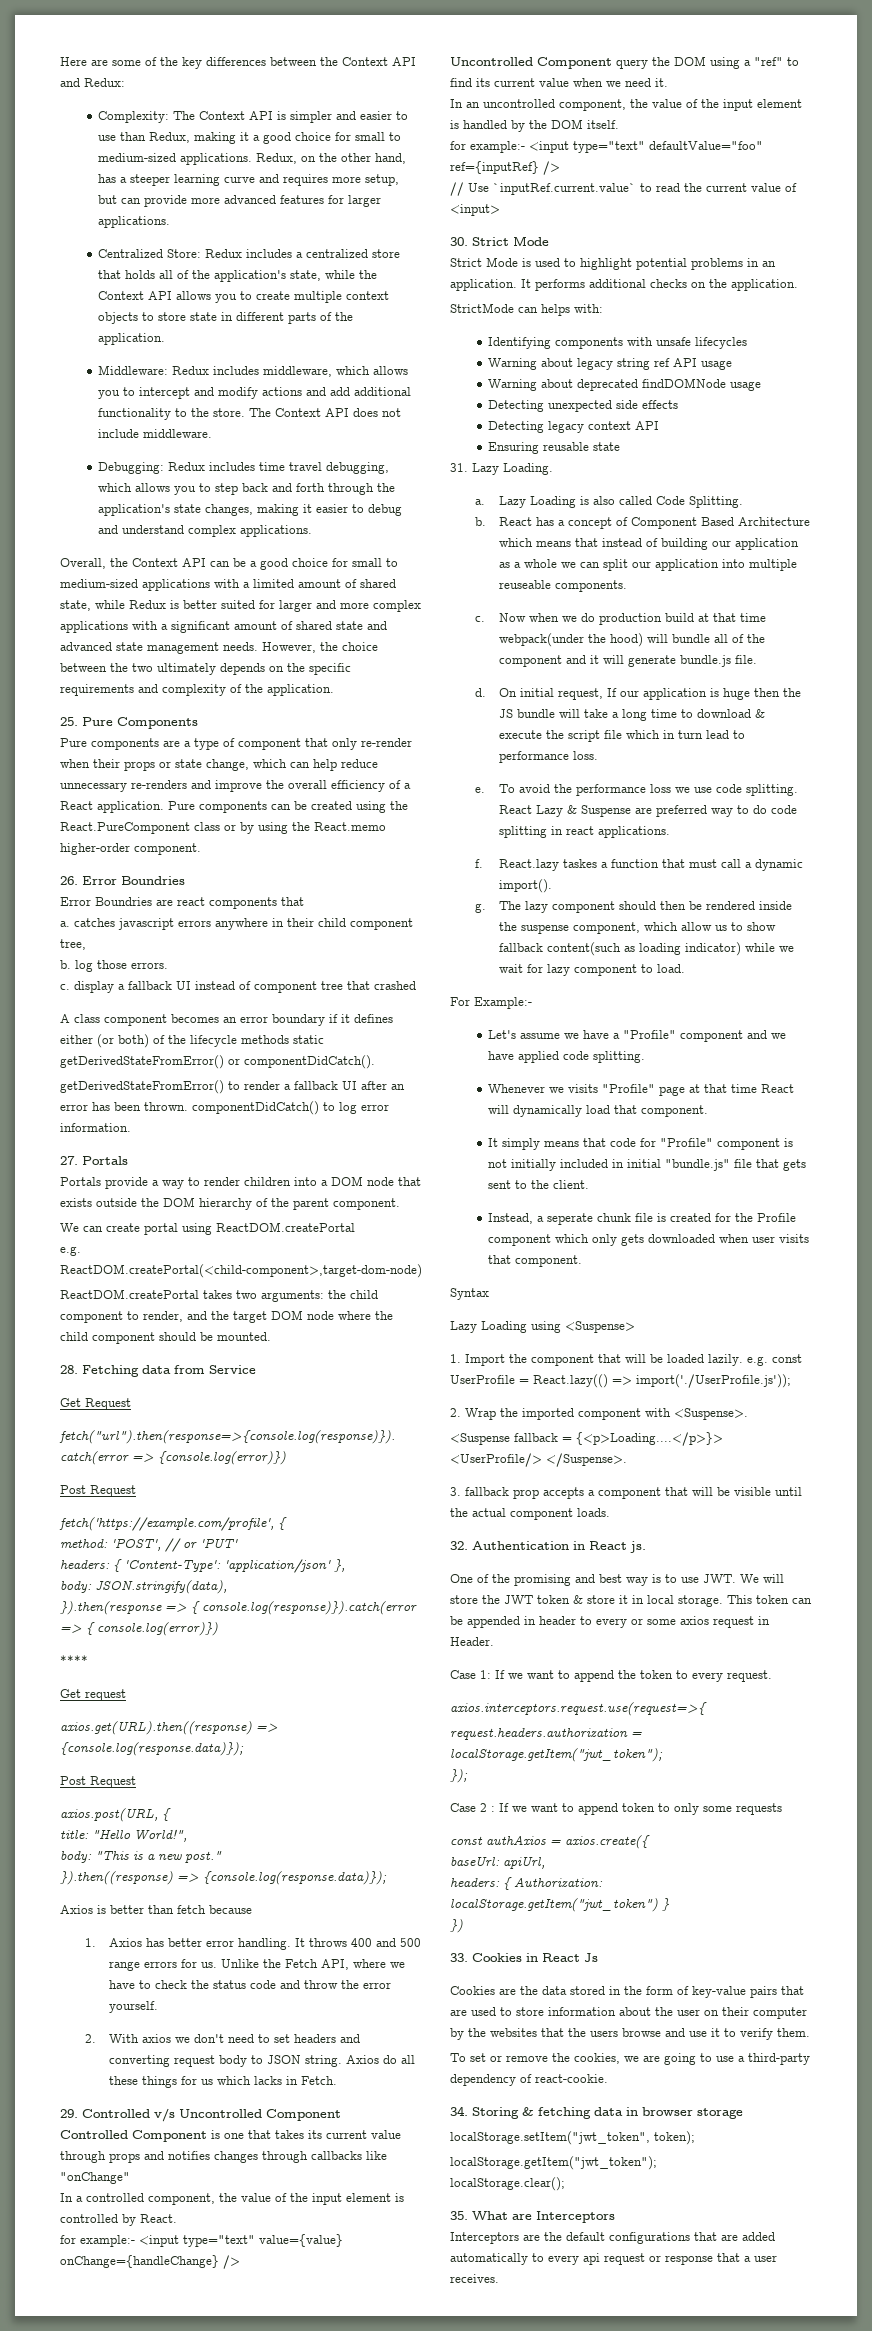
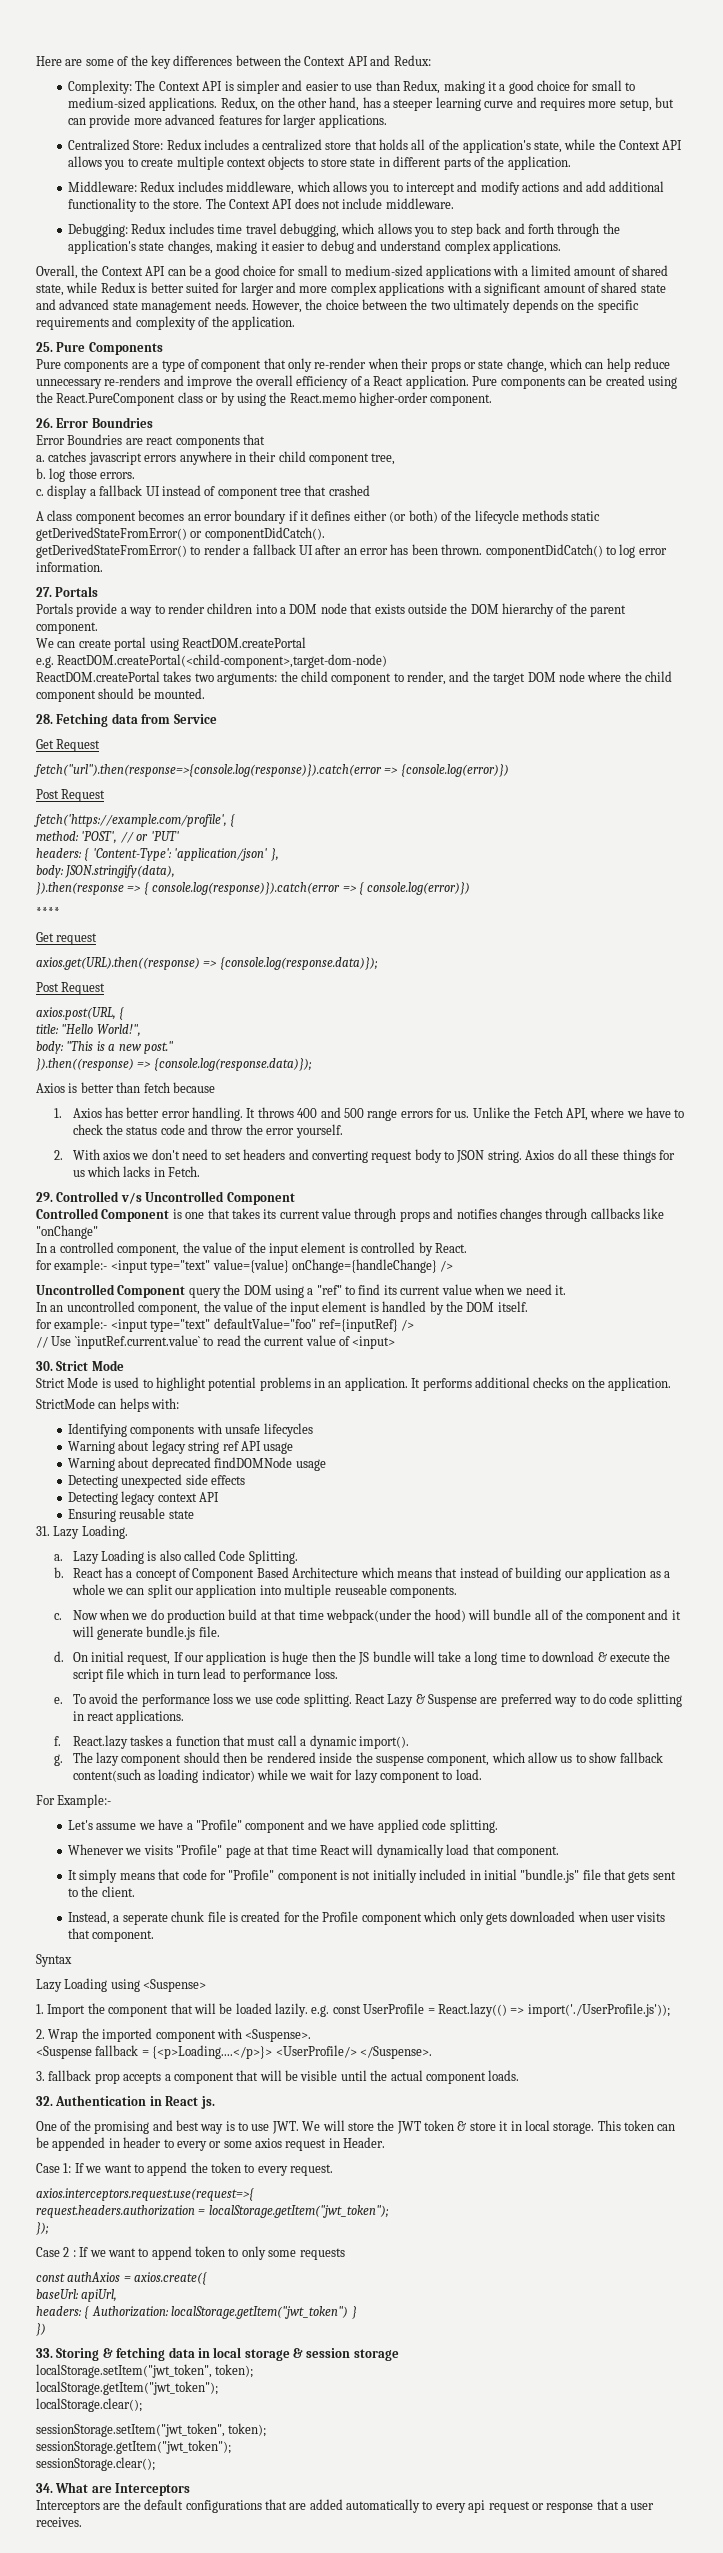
[472,1953,598,1962] [450,1986,804,1998] [450,2007,807,2019] [450,2028,810,2040] [450,2053,810,2065] [450,2074,608,2086] [450,2106,468,2116] Cookies in React Js // Cookies are the data stored in the form of key-value pairs that are used to store information about the user on their computer by the websites that the users browse and use it to verify them. // To set or remove the cookies, we are going to use a third-party dependency of react-cookie. // 34. -> (53, 2353) none
[642,2107,693,2116] browser -> [213,2347,351,2361] local storage & session
[450,2211,468,2220] 35. -> [36,2423,267,2437] [36,2440,231,2454] [36,2457,155,2471] [36,2483,53,2493] sessionStorage.setItem("jwt_token", token); // sessionStorage.getItem("jwt_token"); // sessionStorage.clear(); // 34.

